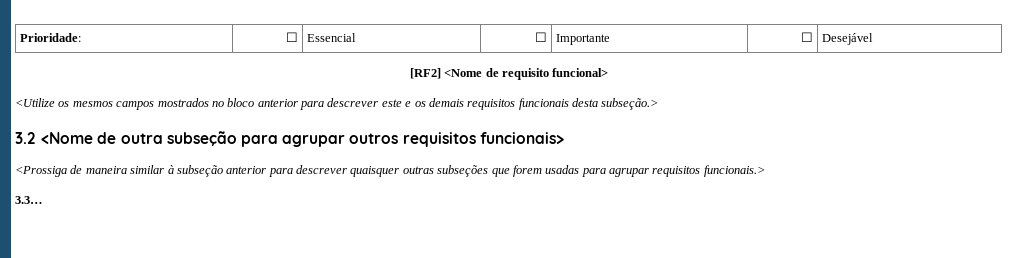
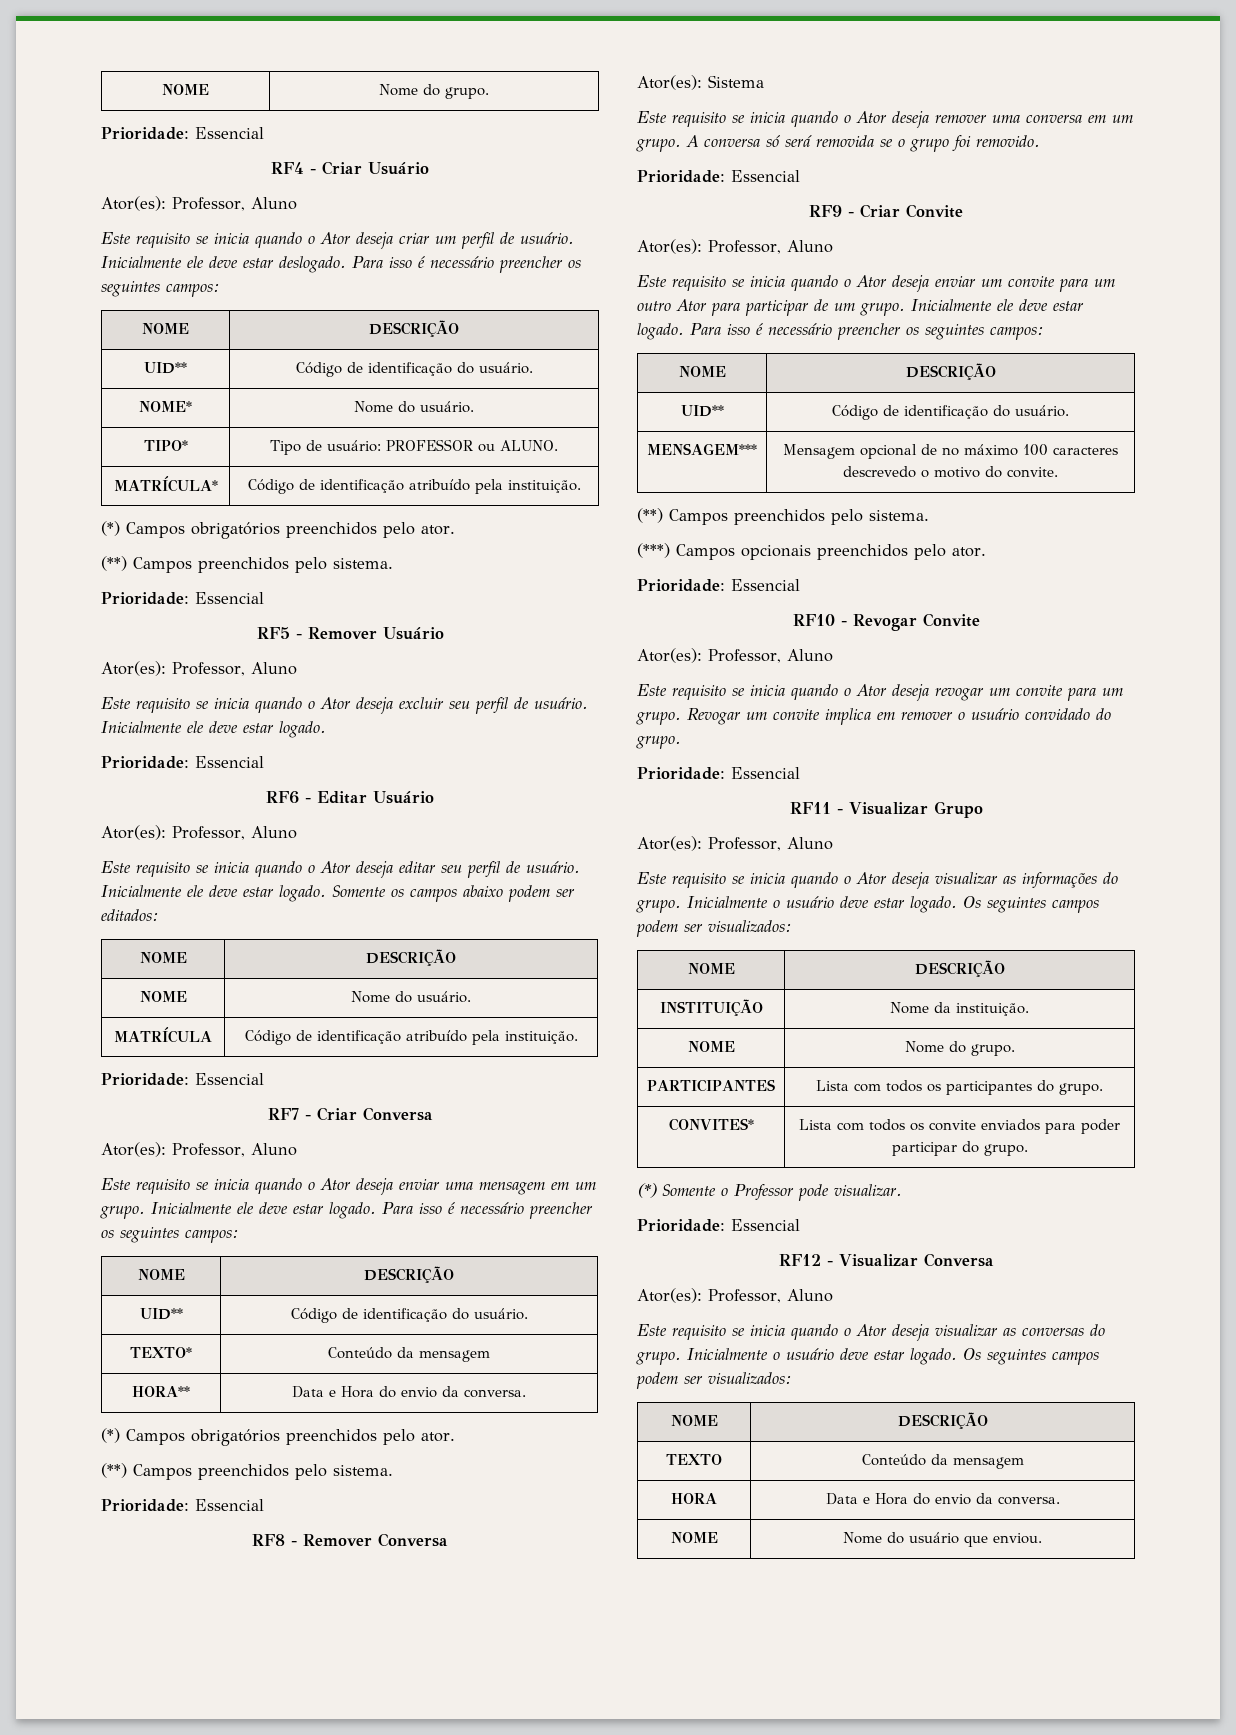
[20,33,82,42] [285,32,298,42] [307,33,357,42] [534,32,547,42] [556,34,611,45] [800,32,813,42] [822,33,874,45] [409,68,609,80] [15,98,659,110] [15,131,564,147] [15,165,765,177] [15,196,43,204] Prioridade: | ☐ | Essencial | ☐ | Importante | ☐ | Desejável // [RF2] <Nome de requisito funcional> // <Utilize os mesmos campos mostrados no bloco anterior para descrever este e os demais requisitos funcionais desta subseção.> // 3.2 <Nome de outra subseção para agrupar outros requisitos funcionais> // <Prossiga de maneira similar à subseção anterior para descrever quaisquer outras subseções que forem usadas para agrupar requisitos funcionais.> // 3.3… -> [162,84,209,95] [379,84,489,99] [101,127,264,140] [271,161,429,175] [101,196,297,211] [101,232,574,249] [101,256,581,273] [101,281,220,297] [142,323,189,334] [369,320,459,337] [144,362,187,374] [295,362,533,377] [139,401,192,412] [354,401,474,413] [143,440,188,451] [270,439,558,455] [113,476,218,492] [247,479,581,494] [101,521,455,539] [101,556,393,573] [101,592,264,605] [256,627,444,640] [101,661,297,676] [101,697,588,714] [101,721,326,738] [101,756,264,769] [266,791,434,804] [101,825,297,840] [101,861,580,878] [101,885,575,902] [101,909,159,921] [139,952,187,963] [366,949,456,966] [139,991,187,1002] [351,991,471,1003] [114,1027,213,1043] [244,1030,578,1045] [101,1073,264,1086] [267,1107,433,1121] [101,1142,297,1157] [101,1178,596,1195] [100,1202,593,1219] [101,1227,239,1243] [137,1269,185,1280] [364,1266,454,1283] [139,1308,183,1320] [290,1308,528,1323] [130,1347,192,1358] [328,1347,490,1362] [132,1386,190,1397] [292,1386,526,1398] [101,1428,455,1446] [101,1463,393,1480] [101,1499,264,1512] [252,1533,448,1547] [637,75,764,90] [637,111,1133,128] [636,135,1040,152] [637,170,800,183] [809,204,963,218] [637,239,833,254] [637,275,1115,292] [637,299,1084,316] [637,323,1044,340] [678,366,726,377] [905,363,996,380] [680,405,724,417] [832,405,1069,420] [647,443,757,455] [783,444,1118,459] [843,466,1058,478] [637,508,929,525] [637,543,986,560] [637,579,800,592] [792,613,980,631] [637,648,833,663] [637,684,1123,701] [636,708,1111,725] [636,736,681,749] [637,767,800,780] [789,801,983,818] [637,836,833,851] [637,872,1118,889] [636,896,1099,913] [636,920,792,937] [687,963,735,974] [914,960,1005,977] [659,999,763,1016] [890,1002,1029,1016] [687,1041,735,1052] [904,1041,1015,1056] [647,1079,776,1092] [816,1080,1103,1095] [668,1118,754,1131] [799,1119,1120,1134] [891,1141,1028,1156] [637,1183,902,1201] [637,1219,800,1232] [778,1253,994,1267] [637,1288,833,1303] [637,1324,1105,1341] [636,1348,1099,1365] [636,1372,792,1389] [670,1415,718,1426] [897,1412,988,1429] [666,1454,722,1465] [861,1454,1024,1469] [671,1493,717,1504] [825,1493,1060,1505] [670,1532,718,1543] [843,1532,1042,1547] NOME | Nome do grupo. // Prioridade: Essencial // RF4 - Criar Usuário // Ator(es): Professor, Aluno // Este requisito se inicia quando o Ator deseja criar um perfil de usuário. Inicialmente ele deve estar deslogado. Para isso é necessário preencher os seguintes campos: // NOME | DESCRIÇÃO // UID** | Código de identificação do usuário. // NOME* | Nome do usuário. // TIPO* | Tipo de usuário: PROFESSOR ou ALUNO. // MATRÍCULA* | Código de identificação atribuído pela instituição. // (*) Campos obrigatórios preenchidos pelo ator. // (**) Campos preenchidos pelo sistema. // Prioridade: Essencial // RF5 - Remover Usuário // Ator(es): Professor, Aluno // Este requisito se inicia quando o Ator deseja excluir seu perfil de usuário. Inicialmente ele deve estar logado. // Prioridade: Essencial // RF6 - Editar Usuário // Ator(es): Professor, Aluno // Este requisito se inicia quando o Ator deseja editar seu perfil de usuário. Inicialmente ele deve estar logado. Somente os campos abaixo podem ser editados: // NOME | DESCRIÇÃO // NOME | Nome do usuário. // MATRÍCULA | Código de identificação atribuído pela instituição. // Prioridade: Essencial // RF7 - Criar Conversa // Ator(es): Professor, Aluno // Este requisito se inicia quando o Ator deseja enviar uma mensagem em um grupo. Inicialmente ele deve estar logado. Para isso é necessário preencher os seguintes campos: // NOME | DESCRIÇÃO // UID** | Código de identificação do usuário. // TEXTO* | Conteúdo da mensagem // HORA** | Data e Hora do envio da conversa. // (*) Campos obrigatórios preenchidos pelo ator. // (**) Campos preenchidos pelo sistema. // Prioridade: Essencial // RF8 - Remover Conversa // Ator(es): Sistema // Este requisito se inicia quando o Ator deseja remover uma conversa em um grupo. A conversa só será removida se o grupo foi removido. // Prioridade: Essencial // RF9 - Criar Convite // Ator(es): Professor, Aluno // Este requisito se inicia quando o Ator deseja enviar um convite para um outro Ator para participar de um grupo. Inicialmente ele deve estar logado. Para isso é necessário preencher os seguintes campos: // NOME | DESCRIÇÃO // UID** | Código de identificação do usuário. // MENSAGEM*** | Mensagem opcional de no máximo 100 caracteres descrevedo o motivo do convite. // (**) Campos preenchidos pelo sistema. // (***) Campos opcionais preenchidos pelo ator. // Prioridade: Essencial // RF10 - Revogar Convite // Ator(es): Professor, Aluno // Este requisito se inicia quando o Ator deseja revogar um convite para um grupo. Revogar um convite implica em remover o usuário convidado do grupo. // Prioridade: Essencial // RF11 - Visualizar Grupo // Ator(es): Professor, Aluno // Este requisito se inicia quando o Ator deseja visualizar as informações do grupo. Inicialmente o usuário deve estar logado. Os seguintes campos podem ser visualizados: // NOME | DESCRIÇÃO // INSTITUIÇÃO | Nome da instituição. // NOME | Nome do grupo. // PARTICIPANTES | Lista com todos os participantes do grupo. // CONVITES* | Lista com todos os convite enviados para poder participar do grupo. // (*) Somente o Professor pode visualizar. // Prioridade: Essencial // RF12 - Visualizar Conversa // Ator(es): Professor, Aluno // Este requisito se inicia quando o Ator deseja visualizar as conversas do grupo. Inicialmente o usuário deve estar logado. Os seguintes campos podem ser visualizados: // NOME | DESCRIÇÃO // TEXTO | Conteúdo da mensagem // HORA | Data e Hora do envio da conversa. // NOME | Nome do usuário que enviou.

